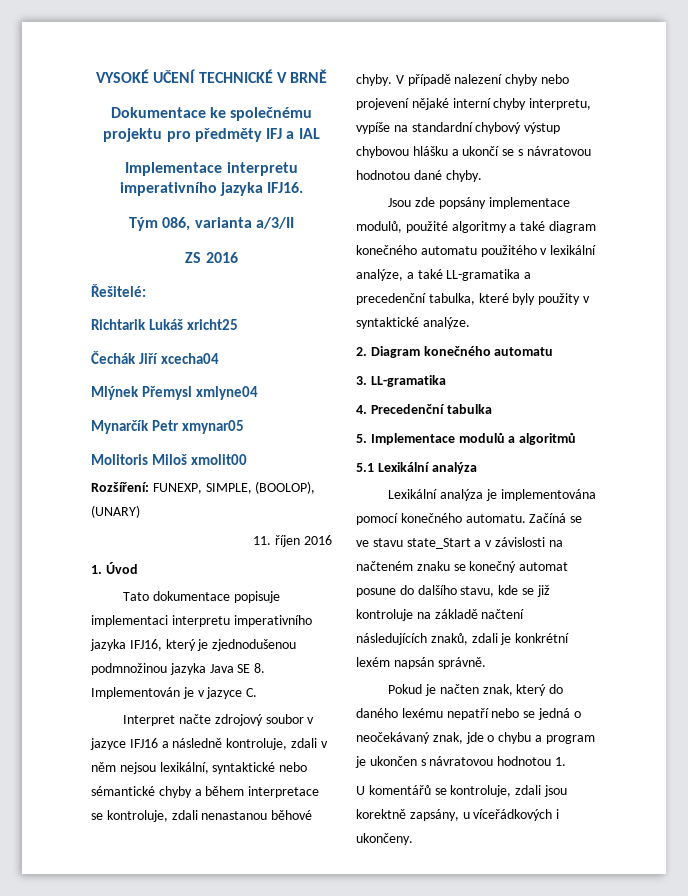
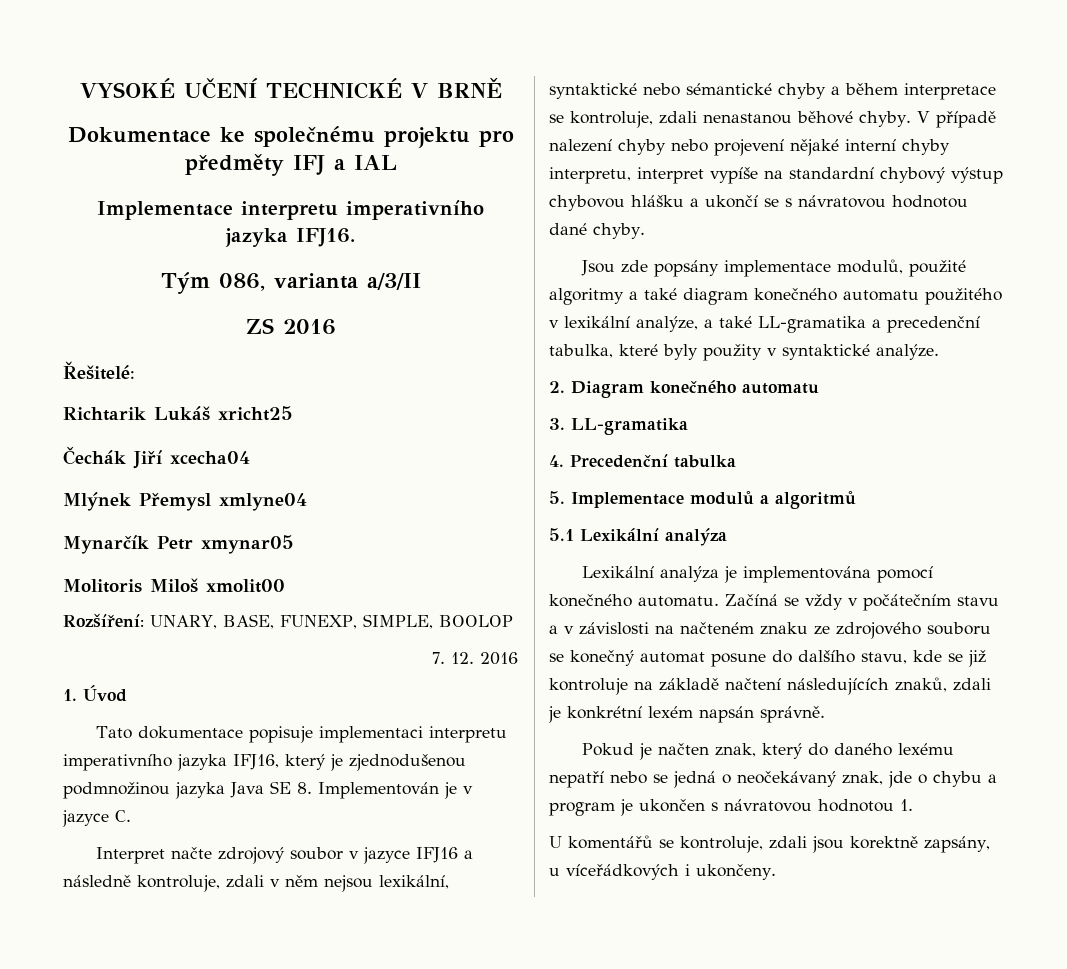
[152,481,316,494] [91,505,140,518] [253,535,301,547] FUNEXP, SIMPLE, (BOOLOP), (UNARY) // 11. říjen -> [150,614,513,629] [432,652,474,664] UNARY, BASE, FUNEXP, SIMPLE, BOOLOP // 7. 12.
(592, 104) none -> [637,167,704,184] interpret
[356,538,471,549] ve stavu state_Start -> [805,594,999,611] vždy v počátečním stavu
(450, 566) none -> [814,622,991,639] ze zdrojového souboru

